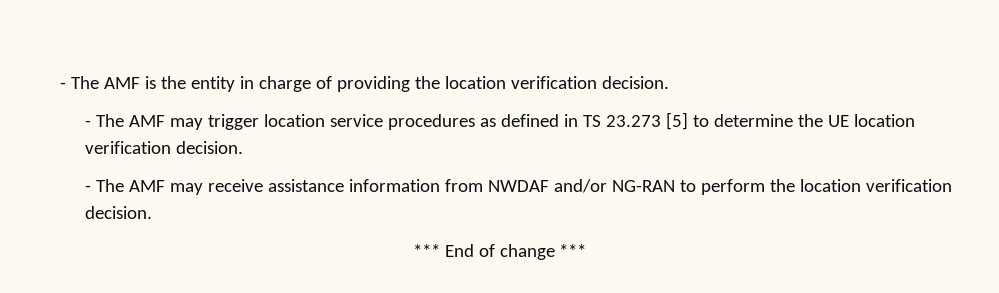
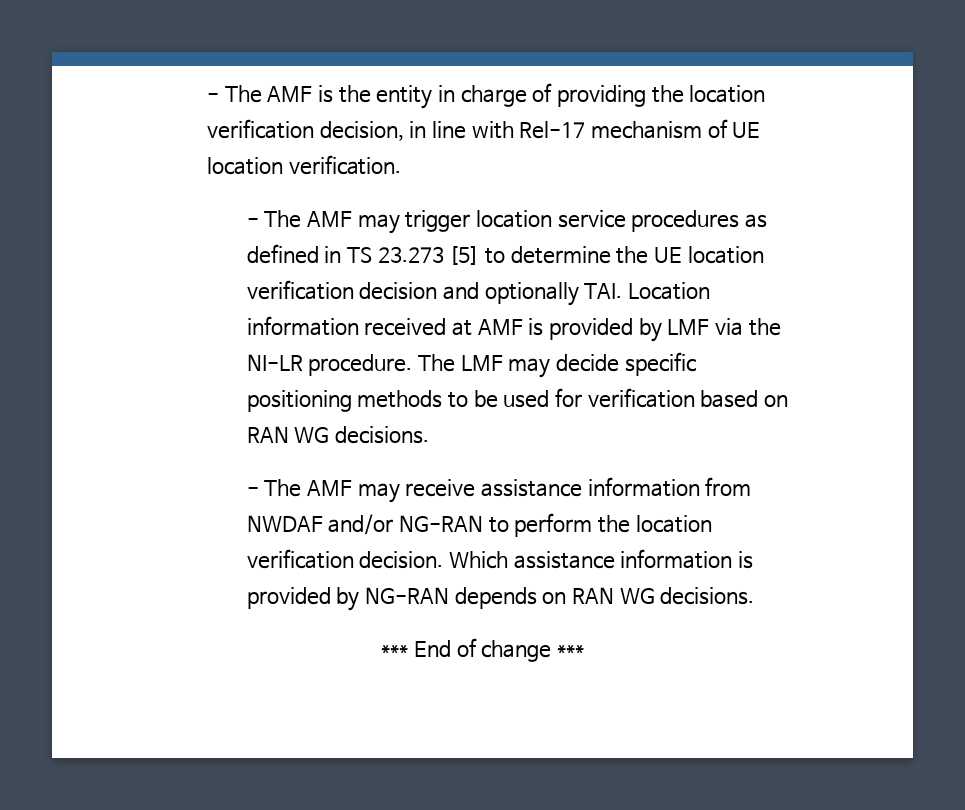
[602,76,670,89] decision. -> [319,119,761,141] [206,155,402,175] decision, in line with Rel-17 mechanism of UE location verification.
[175,141,243,154] decision. -> [359,282,710,306] [246,316,781,342] [246,352,696,378] [246,388,789,412] [246,426,430,444] decision and optionally TAI. Location information received at AMF is provided by LMF via the NI-LR procedure. The LMF may decide specific positioning methods to be used for verification based on RAN WG decisions.
(152, 212) none -> [449,549,753,569] [246,587,755,611] Which assistance information is provided by NG-RAN depends on RAN WG decisions.

